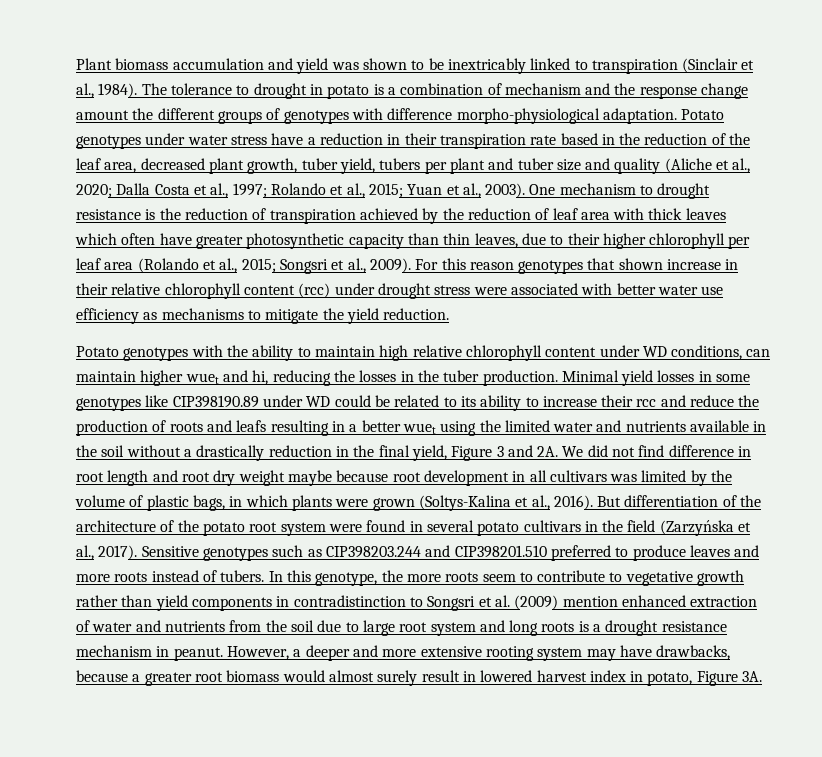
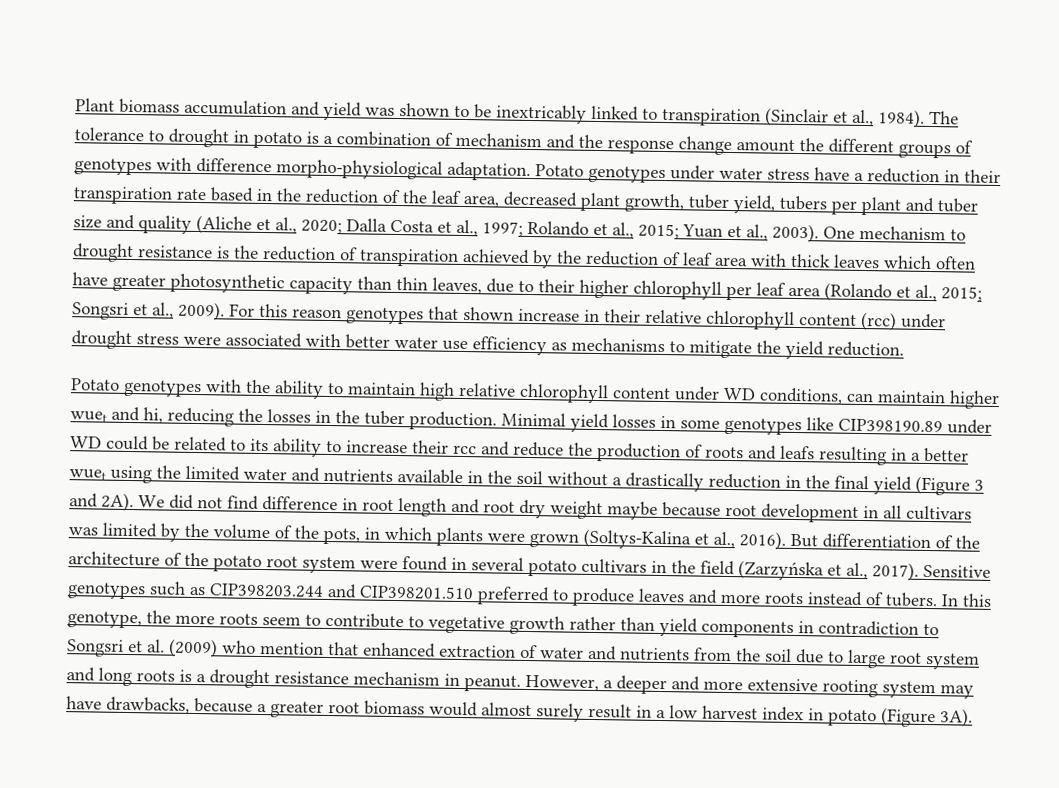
[411,445,493,461] yield, Figure -> [873,475,970,496] yield (Figure
[537,446,559,457] 2A. -> [101,492,134,512] 2A).
[146,495,225,511] plastic bags, -> [294,525,360,545] the pots,
[293,595,406,607] contradistinction -> [818,620,919,636] contradiction
[562,596,618,607] mention -> [222,640,359,656] who mention that
[480,670,533,682] lowered -> [656,705,698,719] a low
[647,671,763,686] potato, Figure 3A. -> [828,707,973,728] potato (Figure 3A).

